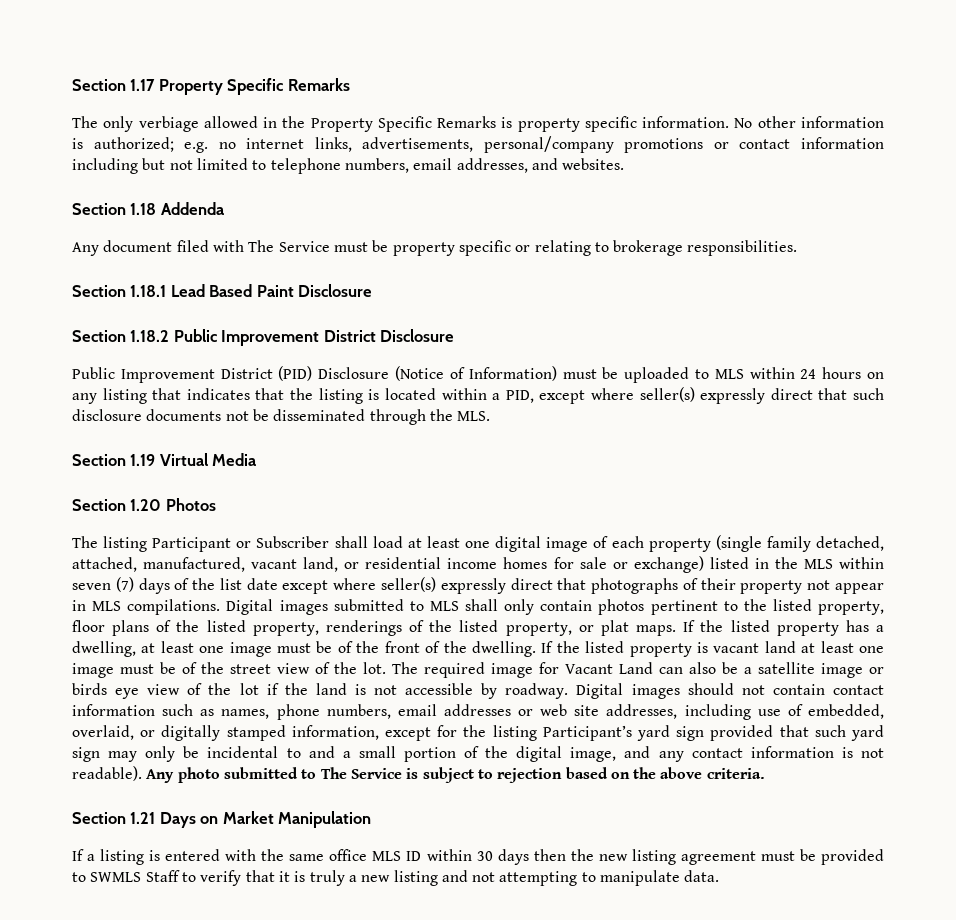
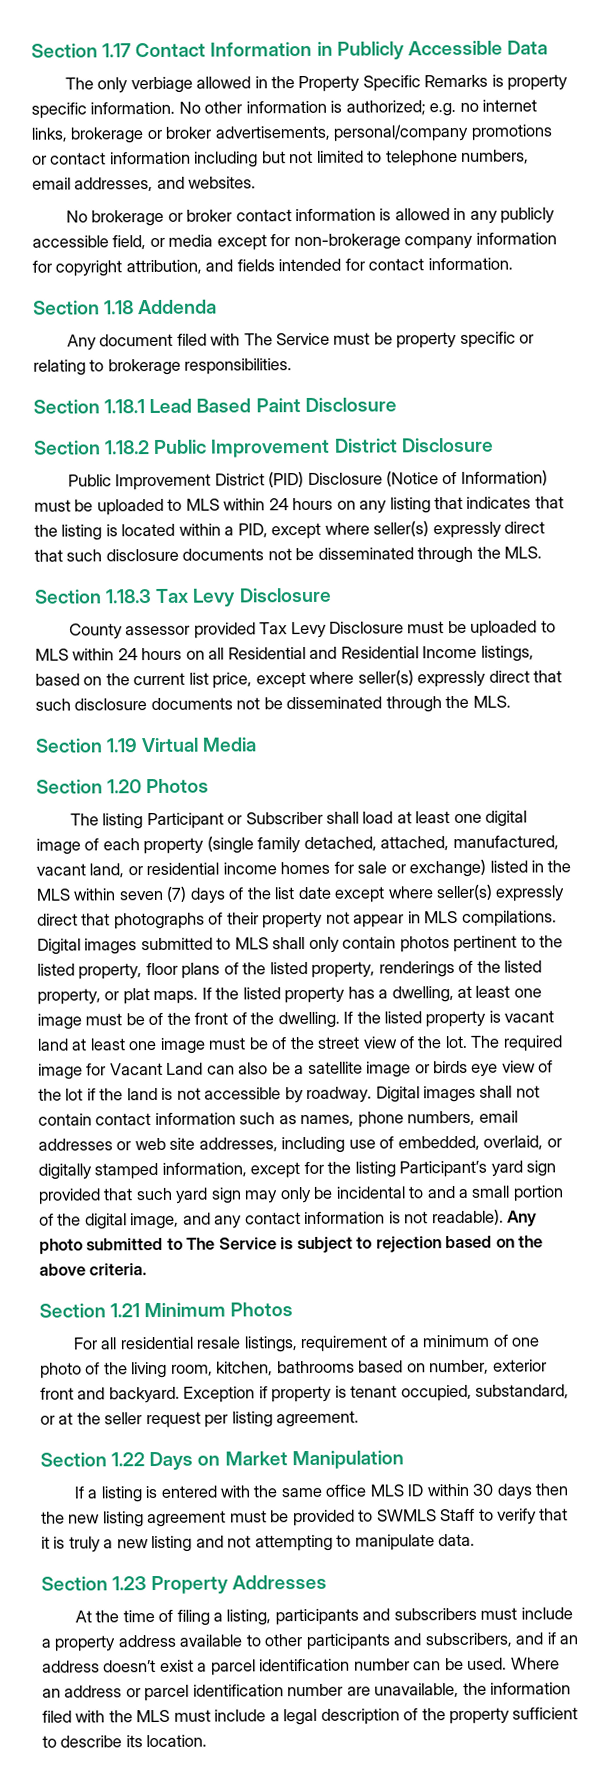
[158,78,350,95] Property Specific Remarks -> [135,40,548,60] Contact Information in Publicly Accessible Data
(352, 144) none -> [70,126,212,144] brokerage or broker
(625, 164) none -> [65,207,556,227] [32,232,557,251] [32,257,513,277] // No brokerage or broker contact information is allowed in any publicly accessible field, or media except for non-brokerage company information for copyright attribution, and fields intended for contact information.
(491, 416) none -> [34,587,332,607] [68,620,556,640] [35,645,534,662] [35,670,563,689] [35,695,511,713] // Section 1.18.3 Tax Levy Disclosure // County assessor provided Tax Levy Disclosure must be uploaded to MLS within 24 hours on all Residential and Residential Income listings, based on the current list price, except where seller(s) expressly direct that such disclosure documents not be disseminated through the MLS.
[687,683,734,695] should -> [479,1085,513,1098] shall
(156, 818) none -> [144,1302,294,1318] [72,1334,540,1353] [40,1359,547,1379] [40,1384,570,1404] [40,1410,360,1429] [40,1452,146,1467] Minimum Photos // For all residential resale listings, requirement of a minimum of one photo of the living room, kitchen, bathrooms based on number, exterior front and backyard. Exception if property is tenant occupied, substandard, or at the seller request per listing agreement. // Section 1.22
(720, 876) none -> [41,1574,328,1595] [74,1607,573,1626] [41,1632,579,1652] [42,1657,560,1676] [42,1682,572,1702] [42,1707,579,1726] [42,1734,208,1748] // Section 1.23 Property Addresses // At the time of filing a listing, participants and subscribers must include a property address available to other participants and subscribers, and if an address doesn’t exist a parcel identification number can be used. Where an address or parcel identification number are unavailable, the information filed with the MLS must include a legal description of the property sufficient to describe its location.

